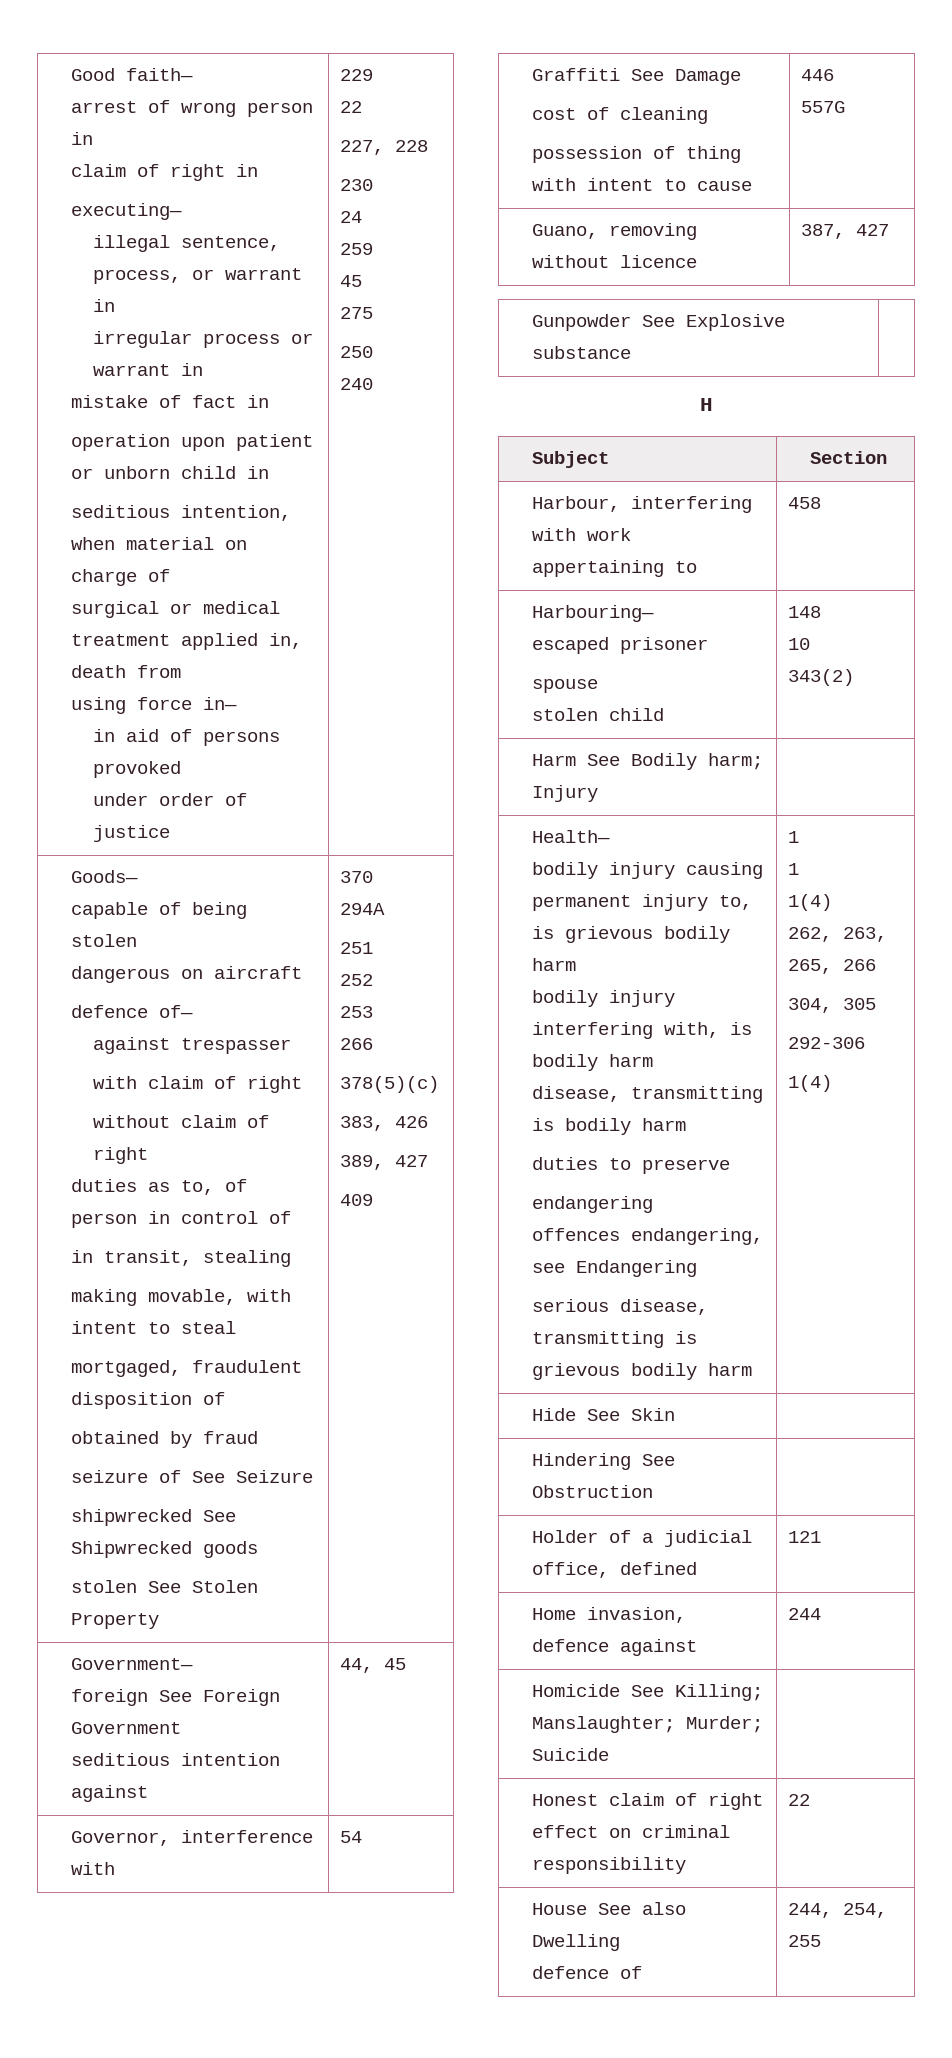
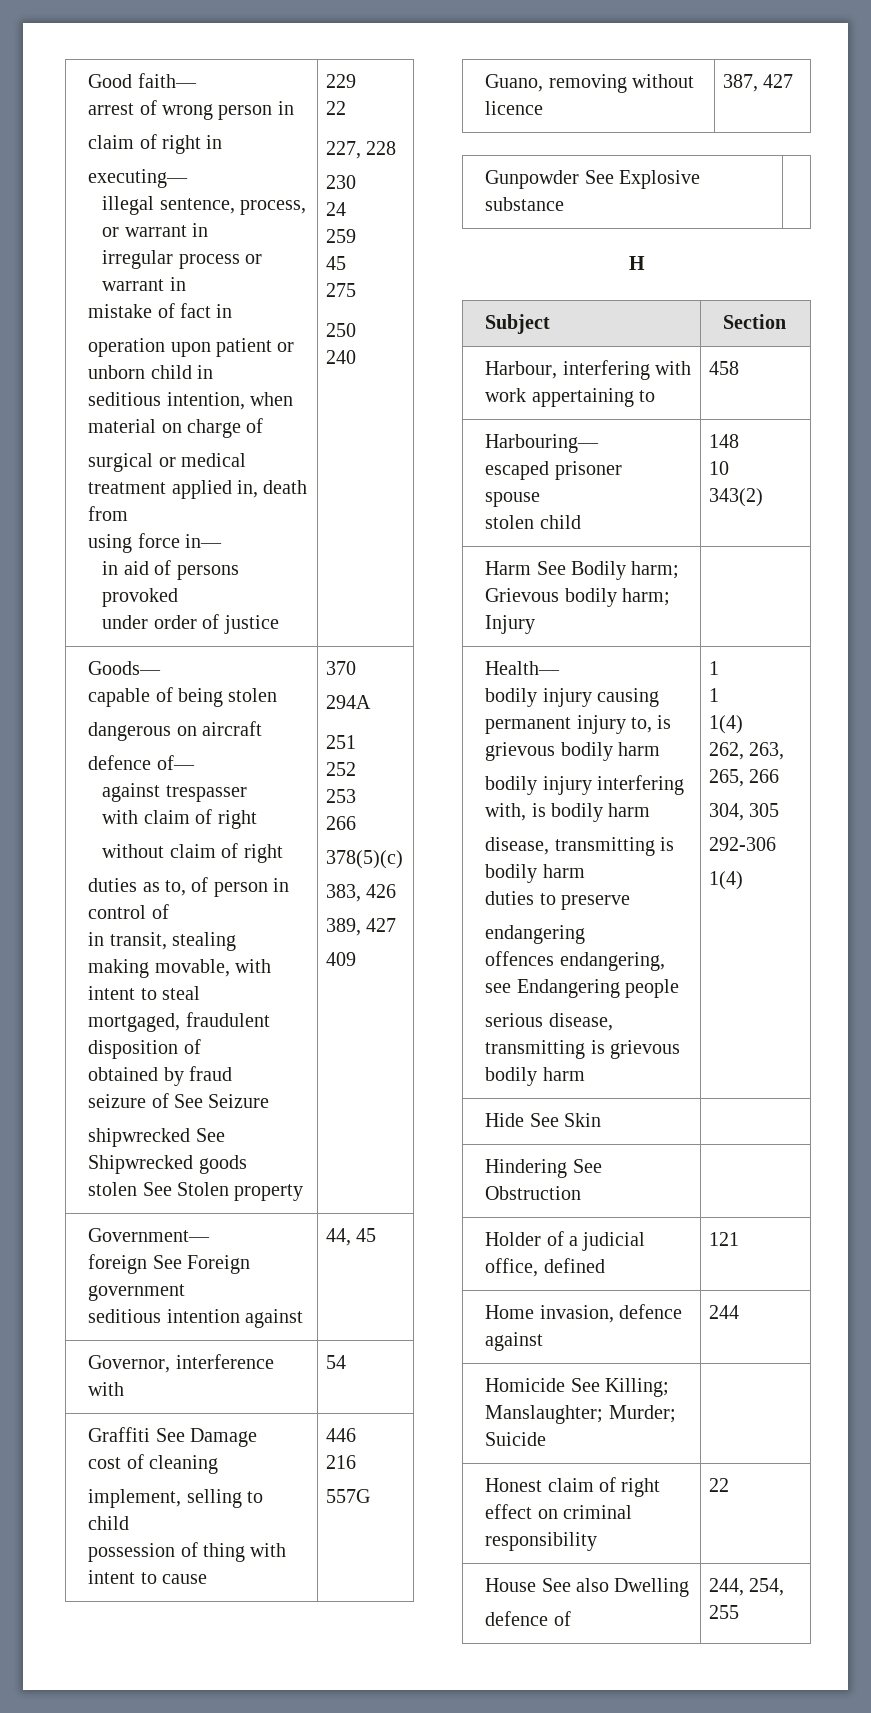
[71,1613,160,1629] Property -> [234,1184,304,1201] property
[71,1722,182,1734] Government -> [88,1284,186,1301] government
(709, 115) none -> [88,1489,263,1508] [88,1516,130,1530] // implement, selling to child
(835, 75) none -> [325,1455,356,1469] // 216
(764, 761) none -> [485,588,670,607] Grievous bodily harm;
(698, 1268) none -> [624,979,679,998] people

